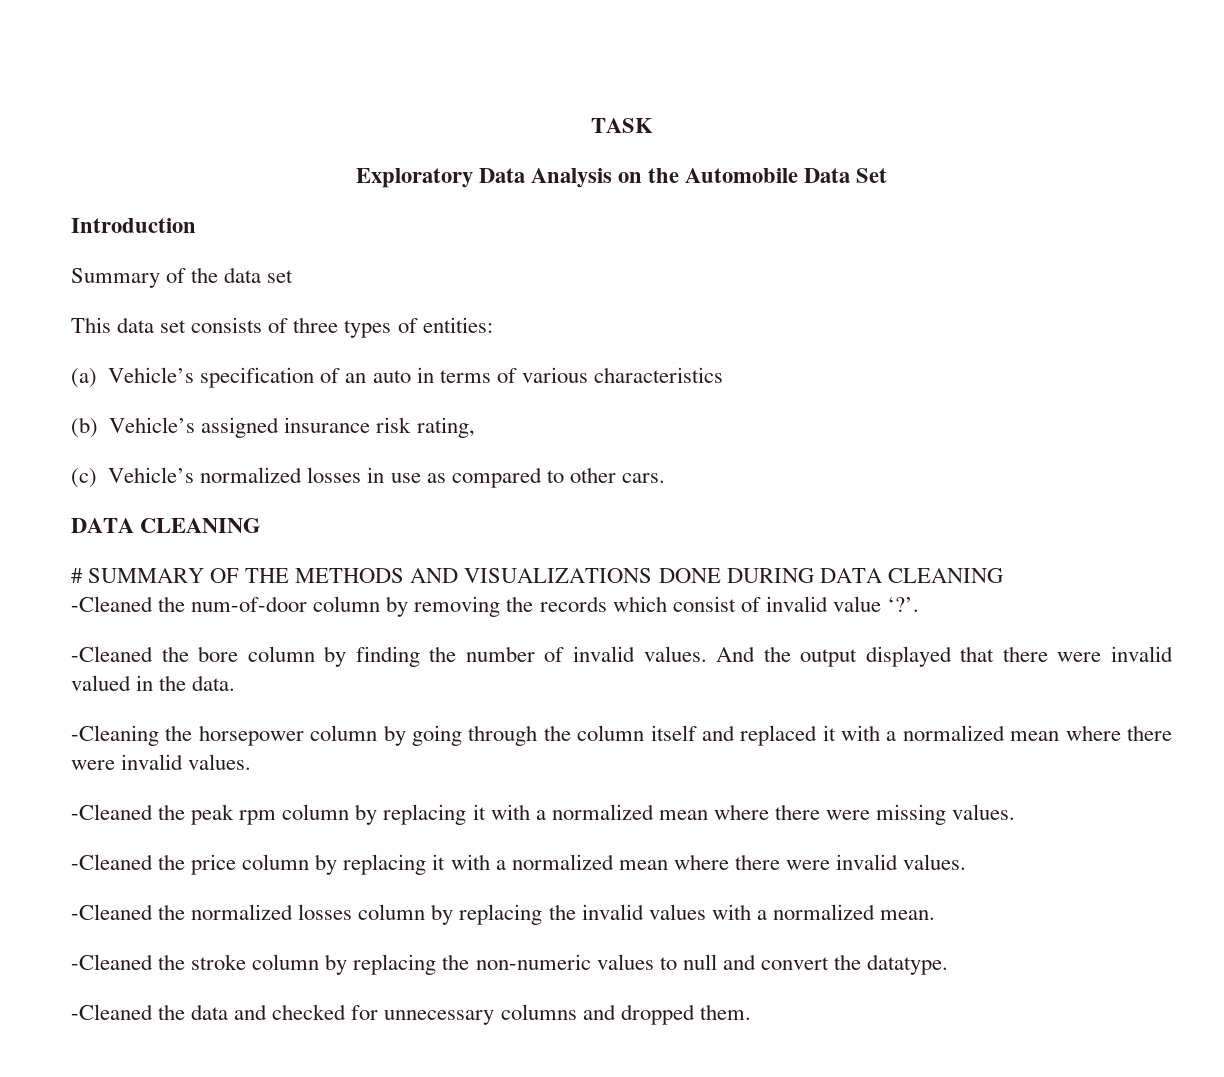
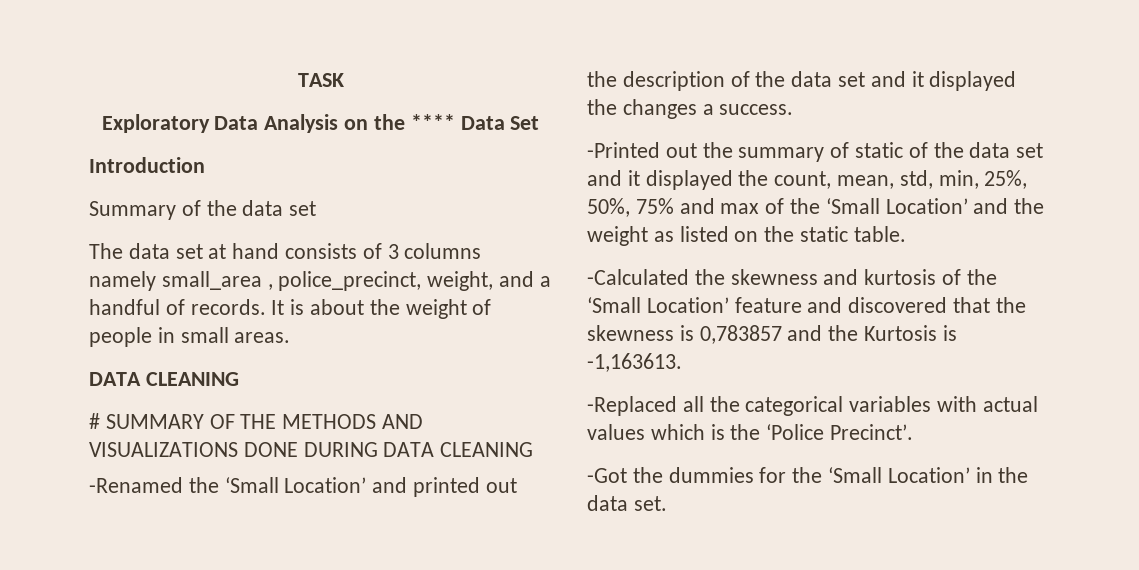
[685,168,799,183] Automobile -> [410,114,455,130] ****
[71,317,493,338] [71,367,723,388] [71,417,475,438] [71,467,665,488] This data set consists of three types of entities: // (a) Vehicle’s specification of an auto in terms of various characteristics // (b) Vehicle’s assigned insurance risk rating, // (c) Vehicle’s normalized losses in use as compared to other cars. -> [89,243,482,259] [89,271,551,291] [89,299,492,319] [89,327,291,347] The data set at hand consists of 3 columns namely small_area , police_precinct, weight, and a handful of records. It is about the weight of people in small areas.
[71,596,919,617] [71,646,1173,667] [71,675,236,691] [71,725,1172,746] [71,754,252,770] [71,804,1016,825] [71,854,967,875] [71,904,935,925] [71,954,949,975] [71,1004,751,1025] -Cleaned the num-of-door column by removing the records which consist of invalid value ‘?’. // -Cleaned the bore column by finding the number of invalid values. And the output displayed that there were invalid valued in the data. // -Cleaning the horsepower column by going through the column itself and replaced it with a normalized mean where there were invalid values. // -Cleaned the peak rpm column by replacing it with a normalized mean where there were missing values. // -Cleaned the price column by replacing it with a normalized mean where there were invalid values. // -Cleaned the normalized losses column by replacing the invalid values with a normalized mean. // -Cleaned the stroke column by replacing the non-numeric values to null and convert the datatype. // -Cleaned the data and checked for unnecessary columns and dropped them. -> [89,477,517,497] [587,71,1017,91] [587,99,794,119] [587,142,1044,162] [587,170,1028,190] [587,198,1045,217] [587,226,906,246] [587,269,997,285] [587,297,1026,313] [587,325,957,344] [587,353,682,372] [587,396,1038,416] [587,424,914,440] [587,467,1029,483] [587,495,667,511] -Renamed the ‘Small Location’ and printed out the description of the data set and it displayed the changes a success. // -Printed out the summary of static of the data set and it displayed the count, mean, std, min, 25%, 50%, 75% and max of the ‘Small Location’ and the weight as listed on the static table. // -Calculated the skewness and kurtosis of the ‘Small Location’ feature and discovered that the skewness is 0,783857 and the Kurtosis is -1,163613. // -Replaced all the categorical variables with actual values which is the ‘Police Precinct’. // -Got the dummies for the ‘Small Location’ in the data set.

